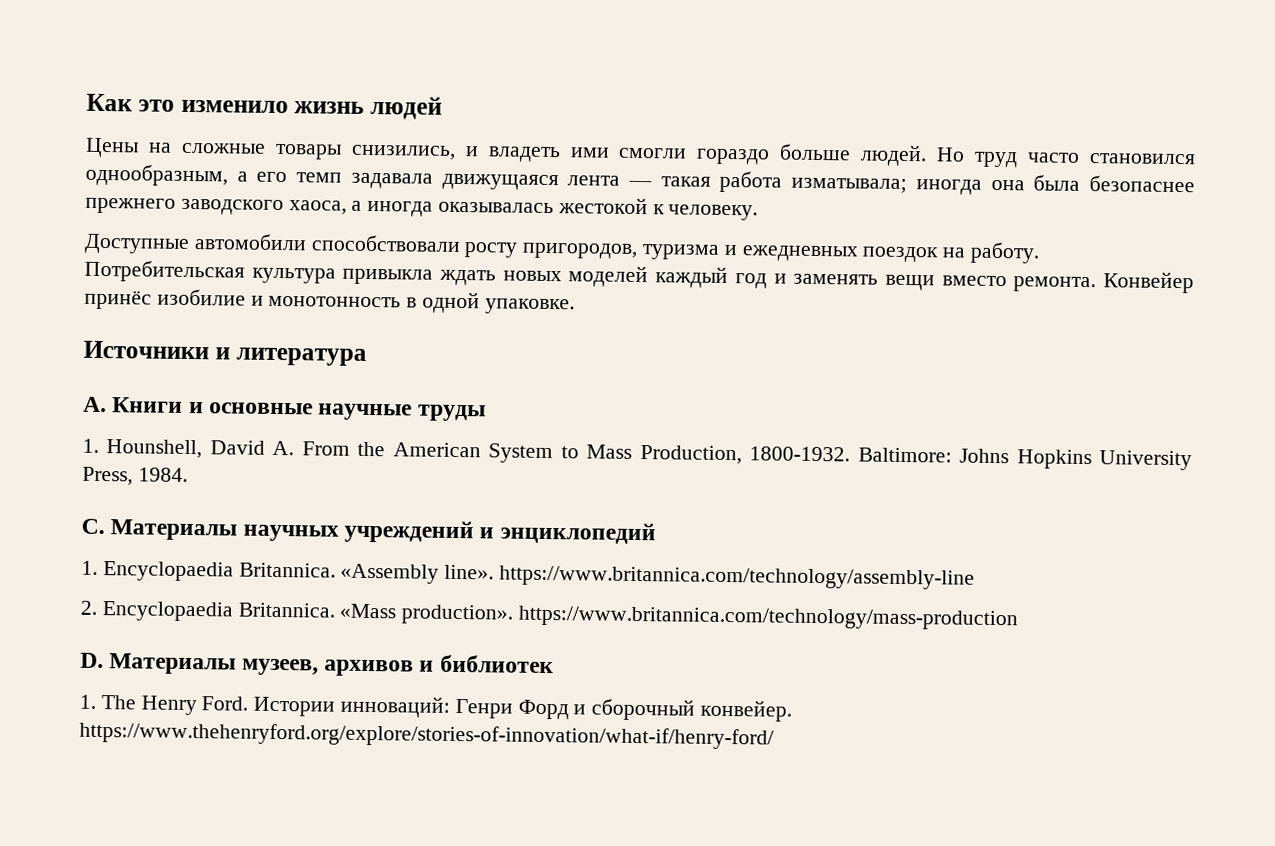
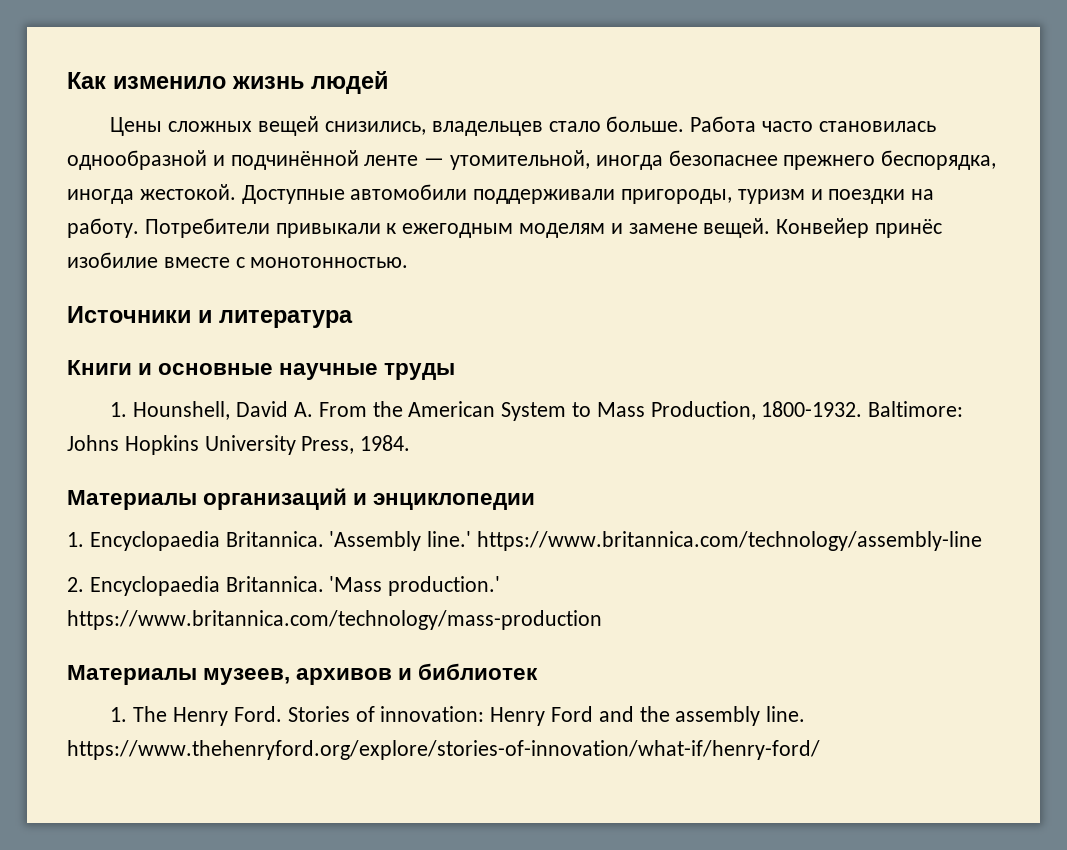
[137,99,175,112] это -> (106, 80) none
[147,142,1196,168] [85,163,1195,195] [85,197,759,221] [84,233,1041,264] [84,259,1195,294] [84,288,575,315] на сложные товары снизились, и владеть ими смогли гораздо больше людей. Но труд часто становился однообразным, а его темп задавала движущаяся лента — такая работа изматывала; иногда она была безопаснее прежнего заводского хаоса, а иногда оказывалась жестокой к человеку. // Доступные автомобили способствовали росту пригородов, туризма и ежедневных поездок на работу. Потребительская культура привыкла ждать новых моделей каждый год и заменять вещи вместо ремонта. Конвейер принёс изобилие и монотонность в одной упаковке. -> [168,116,936,136] [67,150,997,170] [67,184,935,204] [67,218,943,238] [67,252,409,268] сложных вещей снизились, владельцев стало больше. Работа часто становилась однообразной и подчинённой ленте — утомительной, иногда безопаснее прежнего беспорядка, иногда жестокой. Доступные автомобили поддерживали пригороды, туризм и поездки на работу. Потребители привыкали к ежегодным моделям и замене вещей. Конвейер принёс изобилие вместе с монотонностью.
[83,396,107,413] A. -> (353, 319) none
[81,518,656,545] C. Материалы научных учреждений и энциклопедий -> [67,488,536,510] Материалы организаций и энциклопедии
[340,563,495,584] «Assembly line». -> [329,531,472,551] 'Assembly line.'
[339,603,514,625] «Mass production». -> [329,576,501,596] 'Mass production.'
[80,652,104,669] D. -> (602, 620) none
[253,695,793,722] Истории инноваций: Генри Форд и сборочный конвейер. -> [287,706,806,726] Stories of innovation: Henry Ford and the assembly line.

